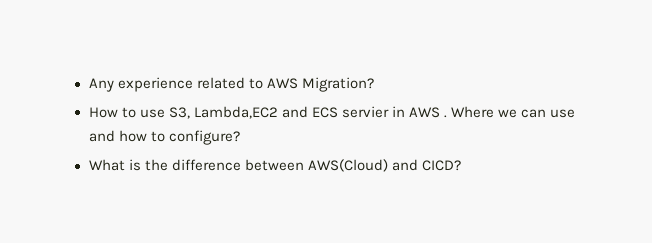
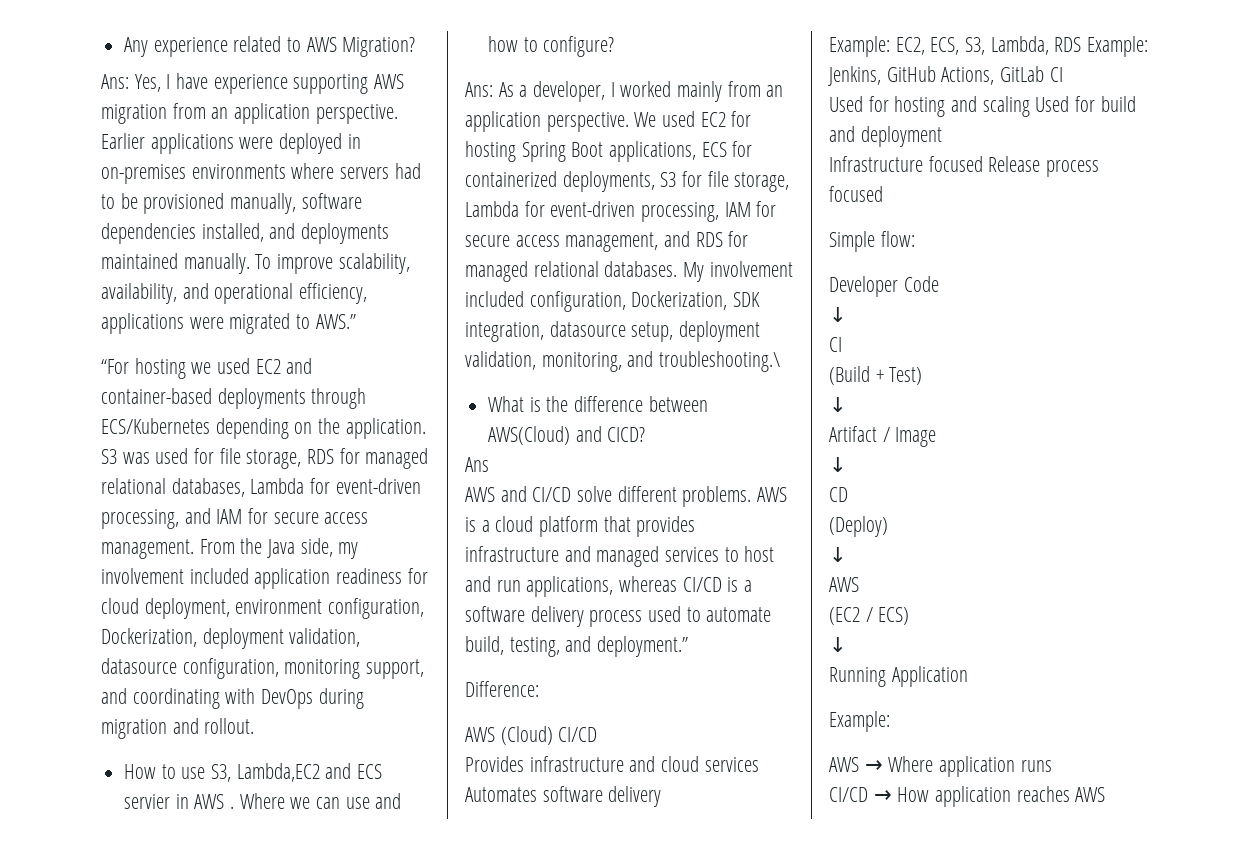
(374, 84) none -> [101,73,405,94] [101,103,398,124] [101,133,361,154] [101,163,421,184] [101,193,362,214] [101,223,390,244] [101,253,410,274] [101,283,367,304] [101,313,356,334] [101,358,313,379] [101,388,367,409] [101,418,426,439] [101,448,429,469] [101,478,421,497] [101,508,369,529] [101,538,359,559] [101,568,428,589] [101,598,425,619] [101,628,361,649] [101,658,425,679] [101,688,364,709] [101,718,255,739] // Ans: Yes, I have experience supporting AWS migration from an application perspective. Earlier applications were deployed in on-premises environments where servers had to be provisioned manually, software dependencies installed, and deployments maintained manually. To improve scalability, availability, and operational efficiency, applications were migrated to AWS.” // “For hosting we used EC2 and container-based deployments through ECS/Kubernetes depending on the application. S3 was used for file storage, RDS for managed relational databases, Lambda for event-driven processing, and IAM for secure access management. From the Java side, my involvement included application readiness for cloud deployment, environment configuration, Dockerization, deployment validation, datasource configuration, monitoring support, and coordinating with DevOps during migration and rollout.
(240, 137) none -> [465,81,784,102] [465,111,752,132] [465,141,753,162] [465,171,790,192] [465,201,777,222] [465,231,749,252] [465,261,793,282] [465,291,761,312] [465,321,761,342] [465,351,781,372] // Ans: As a developer, I worked mainly from an application perspective. We used EC2 for hosting Spring Boot applications, ECS for containerized deployments, S3 for file storage, Lambda for event-driven processing, IAM for secure access management, and RDS for managed relational databases. My involvement included configuration, Dockerization, SDK integration, datasource setup, deployment validation, monitoring, and troubleshooting.\
(461, 165) none -> [465,457,489,472] [465,486,788,507] [465,516,696,537] [465,546,775,567] [465,576,753,597] [465,606,772,627] [465,636,689,657] [465,681,539,697] [465,726,598,745] [465,756,759,772] [465,786,662,807] [829,36,1149,57] [828,66,1063,86] [829,96,1136,117] [829,126,942,147] [829,156,1100,177] [829,186,883,202] [829,231,915,252] [829,276,939,297] [829,307,847,322] [829,337,842,352] [829,366,923,385] [829,397,847,412] [829,426,937,447] [829,457,847,472] [829,487,848,502] [829,516,888,537] [829,547,847,562] [829,577,859,592] [829,607,910,625] [829,637,847,652] [829,666,968,687] [829,711,890,732] [829,756,1052,777] [829,786,1106,807] // Ans // AWS and CI/CD solve different problems. AWS is a cloud platform that provides infrastructure and managed services to host and run applications, whereas CI/CD is a software delivery process used to automate build, testing, and deployment.” // Difference: // AWS (Cloud) CI/CD // Provides infrastructure and cloud services Automates software delivery // Example: EC2, ECS, S3, Lambda, RDS Example: Jenkins, GitHub Actions, GitLab CI // Used for hosting and scaling Used for build and deployment // Infrastructure focused Release process focused // Simple flow: // Developer Code // ↓ // CI // (Build + Test) // ↓ // Artifact / Image // ↓ // CD // (Deploy) // ↓ // AWS // (EC2 / ECS) // ↓ // Running Application // Example: // AWS → Where application runs // CI/CD → How application reaches AWS

